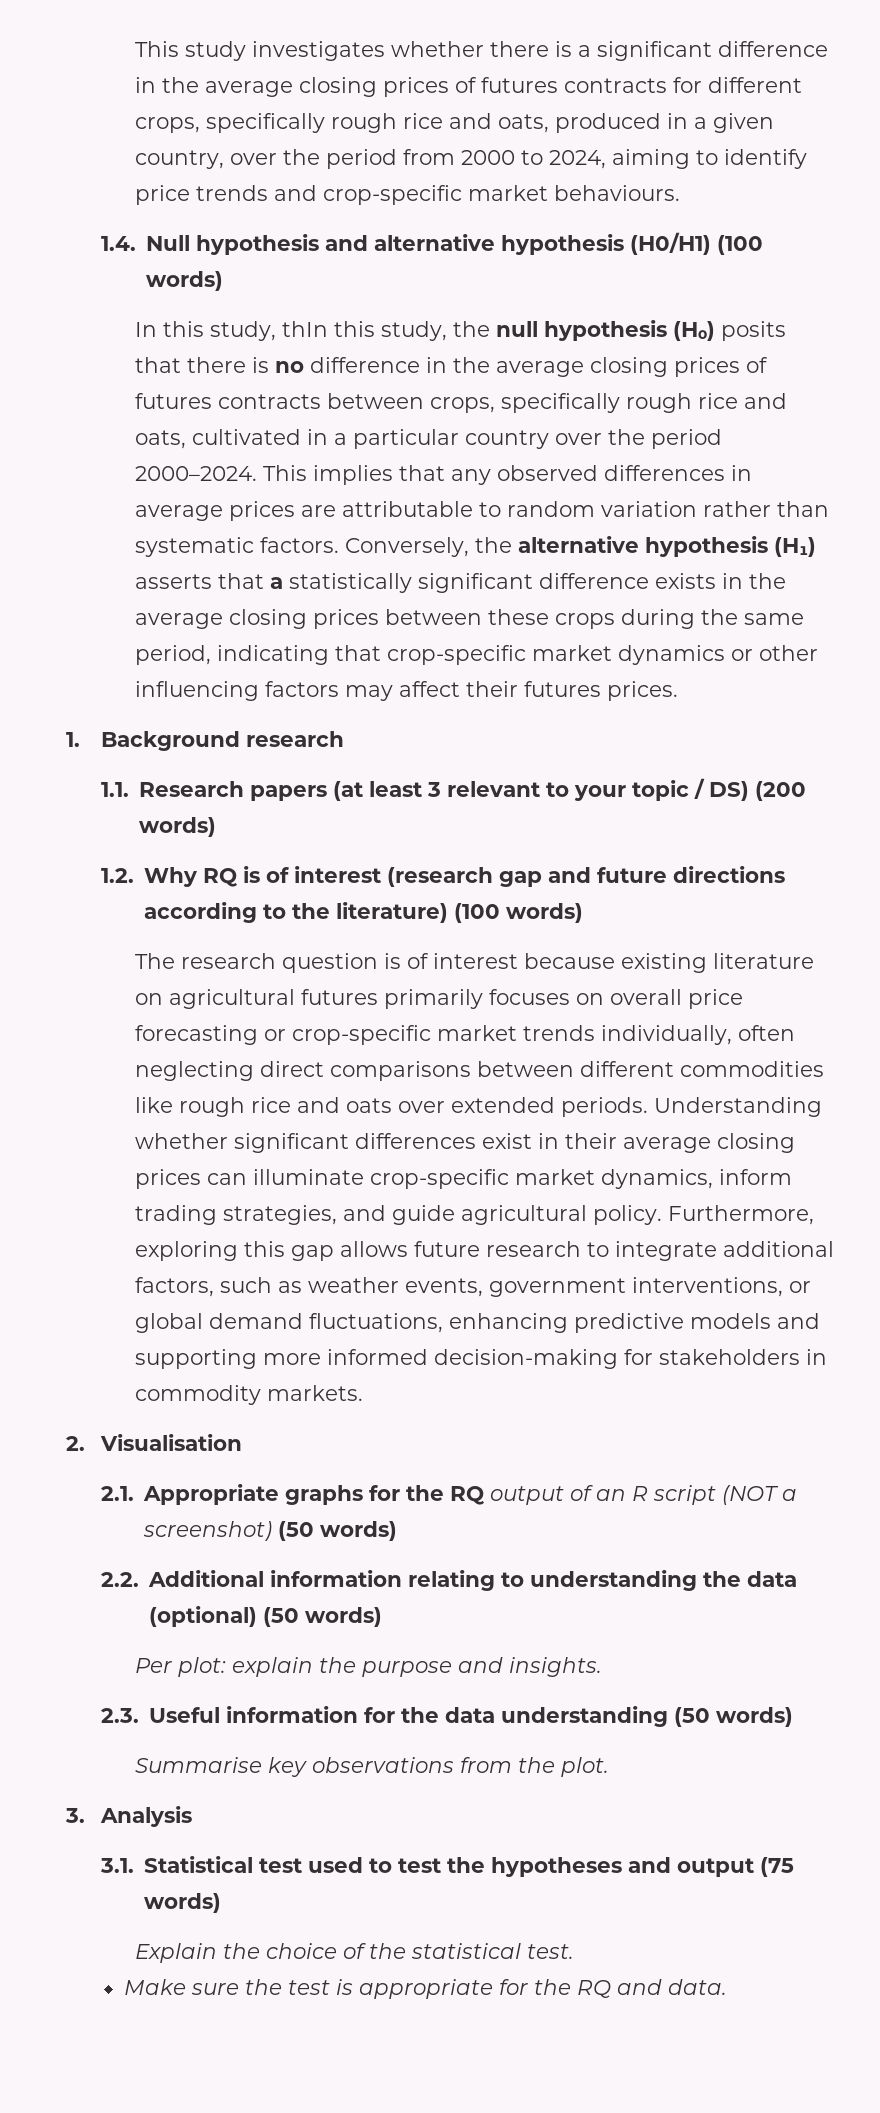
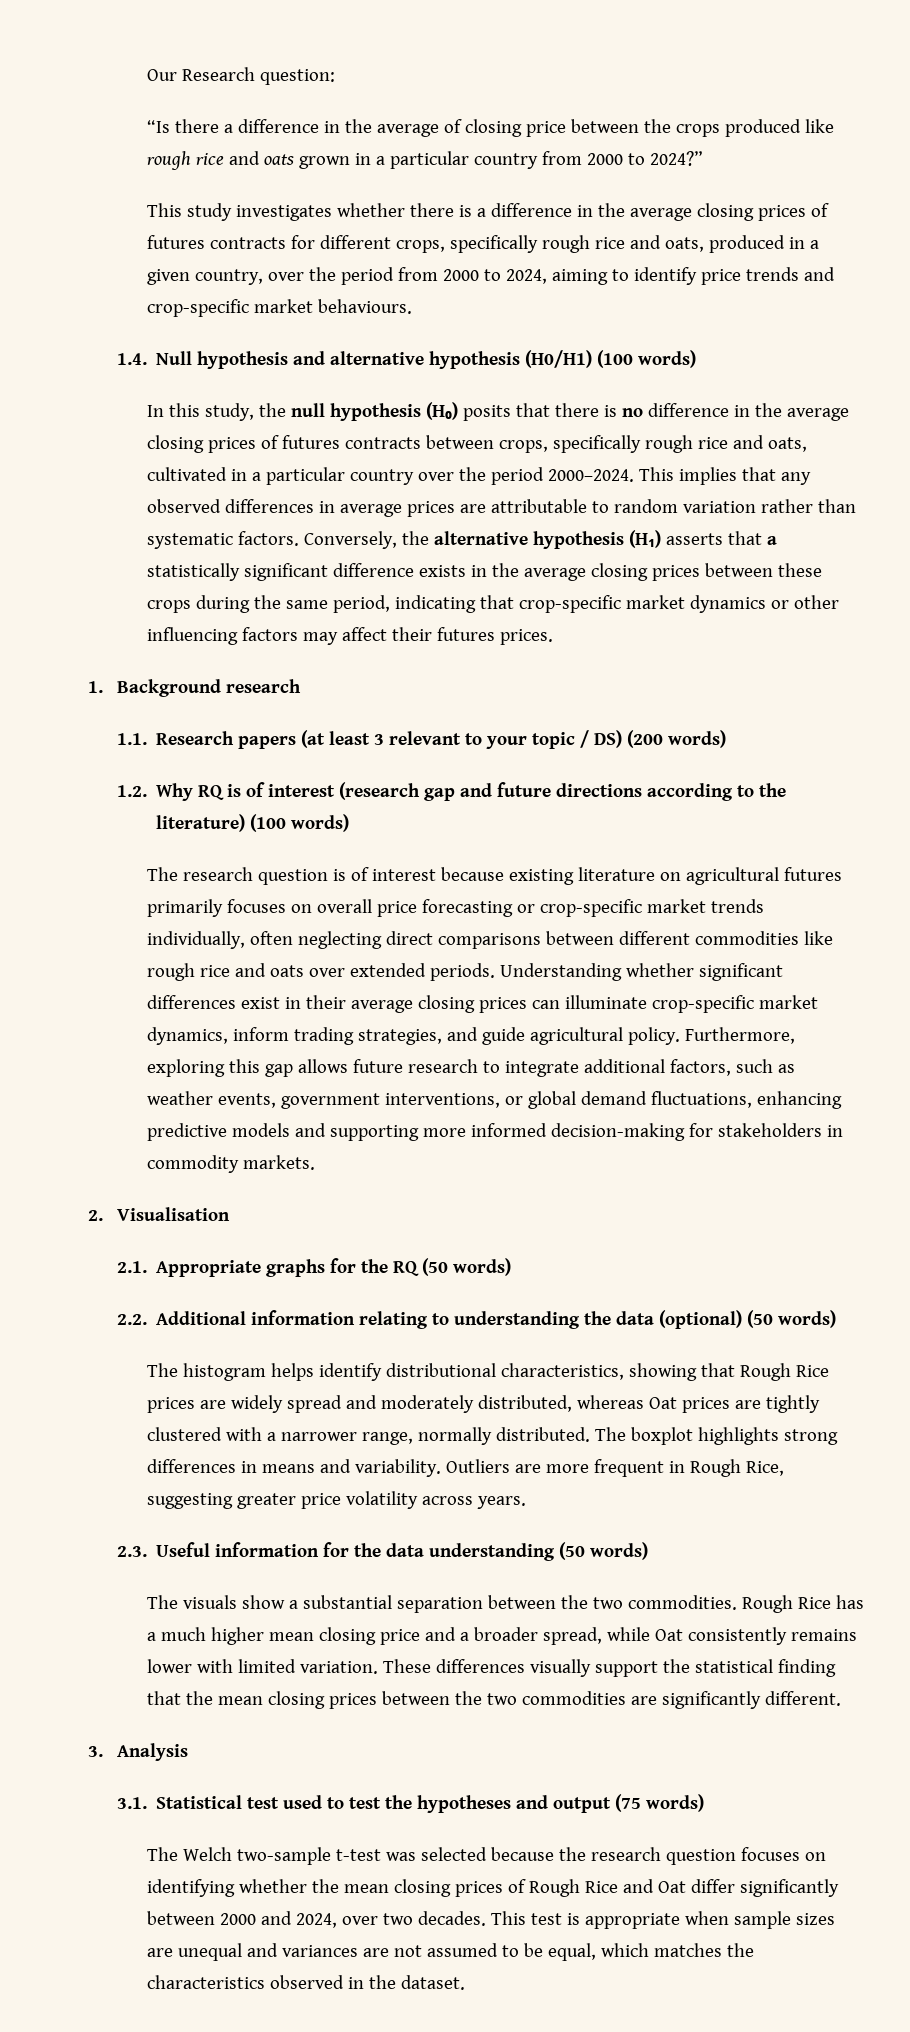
(134, 49) none -> [146,67,335,85] [146,119,834,137] [146,151,703,170] Our Research question: // “Is there a difference in the average of closing price between the crops produced like rough rice and oats grown in a particular country from 2000 to 2024?” //
[596,41,712,61] significant -> (486, 212) none
[281,321,447,341] thIn this study, -> (254, 412) none
[490,1485,798,1505] [143,1521,273,1541] output of an R script (NOT a screenshot) -> (420, 1268) none
[134,1657,602,1677] Per plot: explain the purpose and insights. -> [146,1363,829,1381] [146,1395,820,1413] [146,1427,838,1445] [146,1459,784,1477] [146,1491,526,1509] The histogram helps identify distributional characteristics, showing that Rough Rice prices are widely spread and moderately distributed, whereas Oat prices are tightly clustered with a narrower range, normally distributed. The boxplot highlights strong differences in means and variability. Outliers are more frequent in Rough Rice, suggesting greater price volatility across years.
[134,1757,609,1777] Summarise key observations from the plot. -> [146,1595,864,1613] [146,1627,857,1645] [146,1659,836,1677] [146,1691,841,1709] The visuals show a substantial separation between the two commodities. Rough Rice has a much higher mean closing price and a broader spread, while Oat consistently remains lower with limited variation. These differences visually support the statistical finding that the mean closing prices between the two commodities are significantly different.
[134,1943,574,1963] [124,1979,728,1999] Explain the choice of the statistical test. // Make sure the test is appropriate for the RQ and data. -> [146,1847,826,1865] [146,1879,839,1897] [146,1911,835,1929] [146,1943,754,1961] [146,1975,465,1990] The Welch two-sample t-test was selected because the research question focuses on identifying whether the mean closing prices of Rough Rice and Oat differ significantly between 2000 and 2024, over two decades. This test is appropriate when sample sizes are unequal and variances are not assumed to be equal, which matches the characteristics observed in the dataset.

